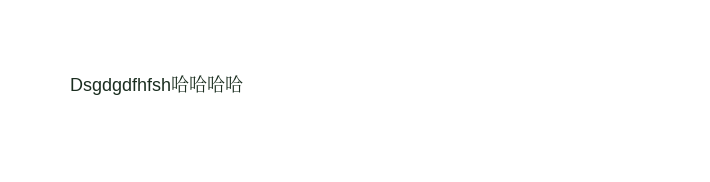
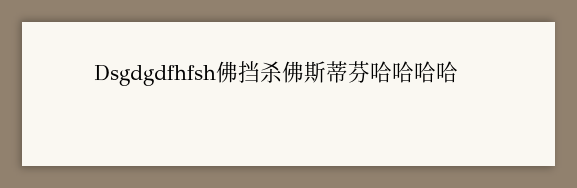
(171, 86) none -> [216,61,370,83] 佛挡杀佛斯蒂芬

